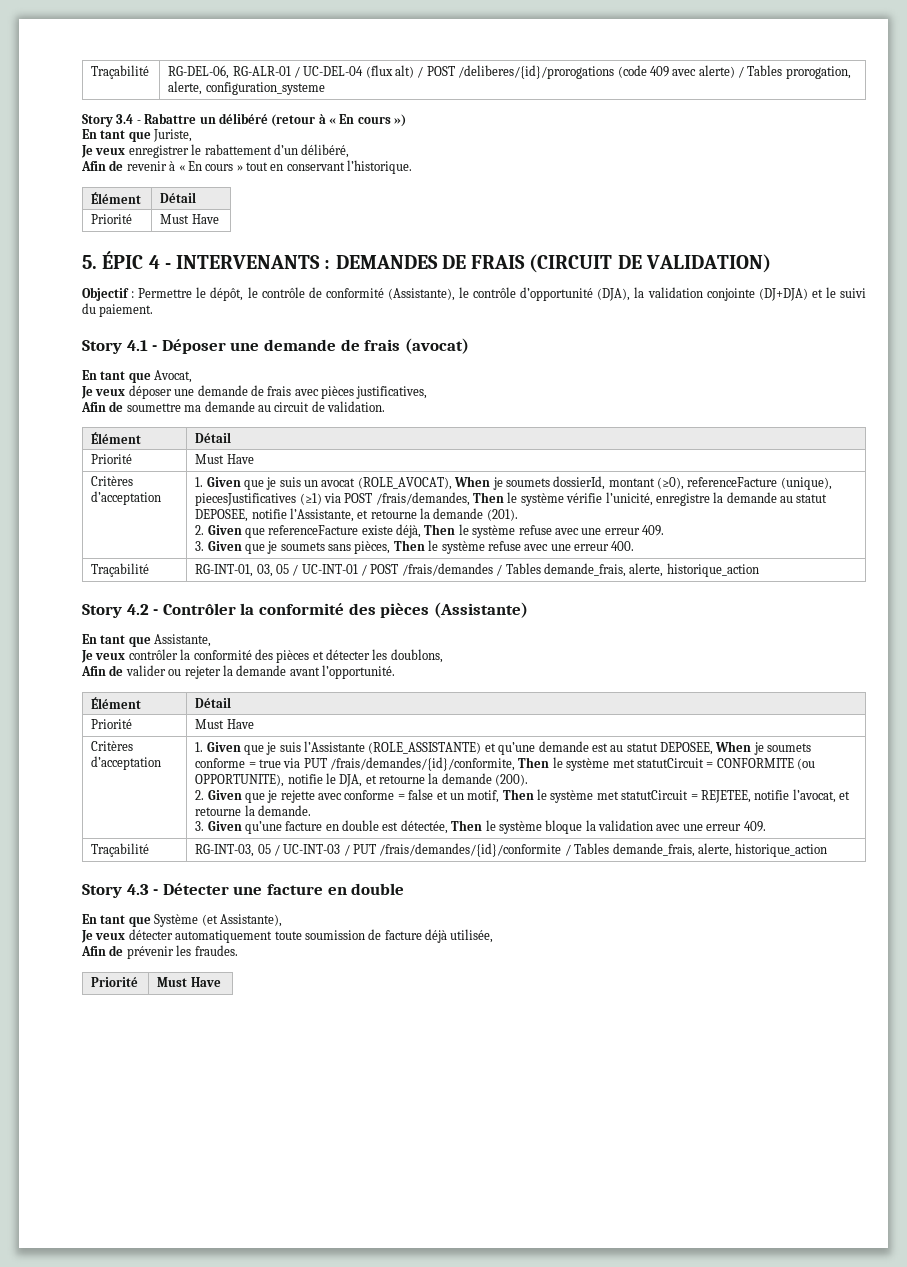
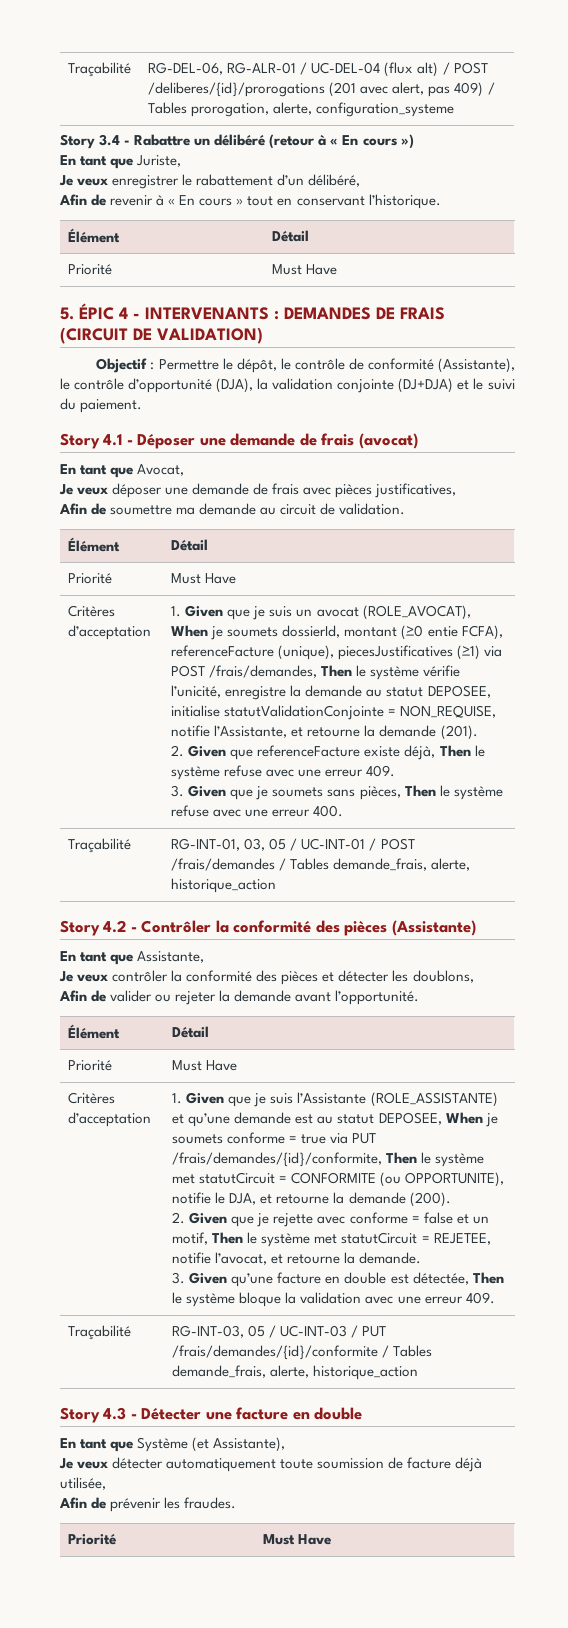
[617,65,735,78] (code 409 avec alerte) -> [329,82,484,97] (201 avec alert, pas 409)
[657,477,685,490] (≥0), -> [401,625,503,640] (≥0 entie FCFA),
(249, 515) none -> [171,705,497,720] initialise statutValidationConjointe = NON_REQUISE,

